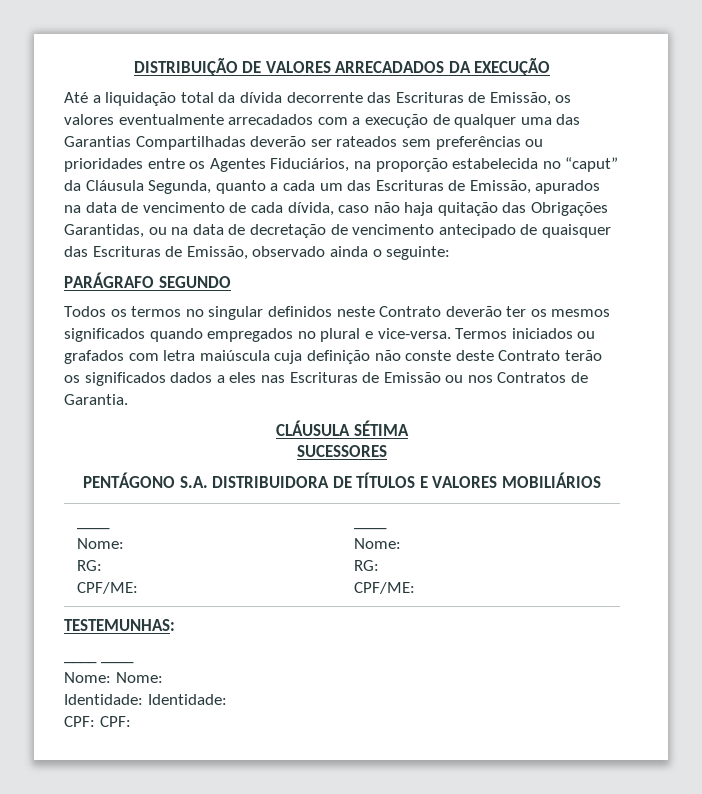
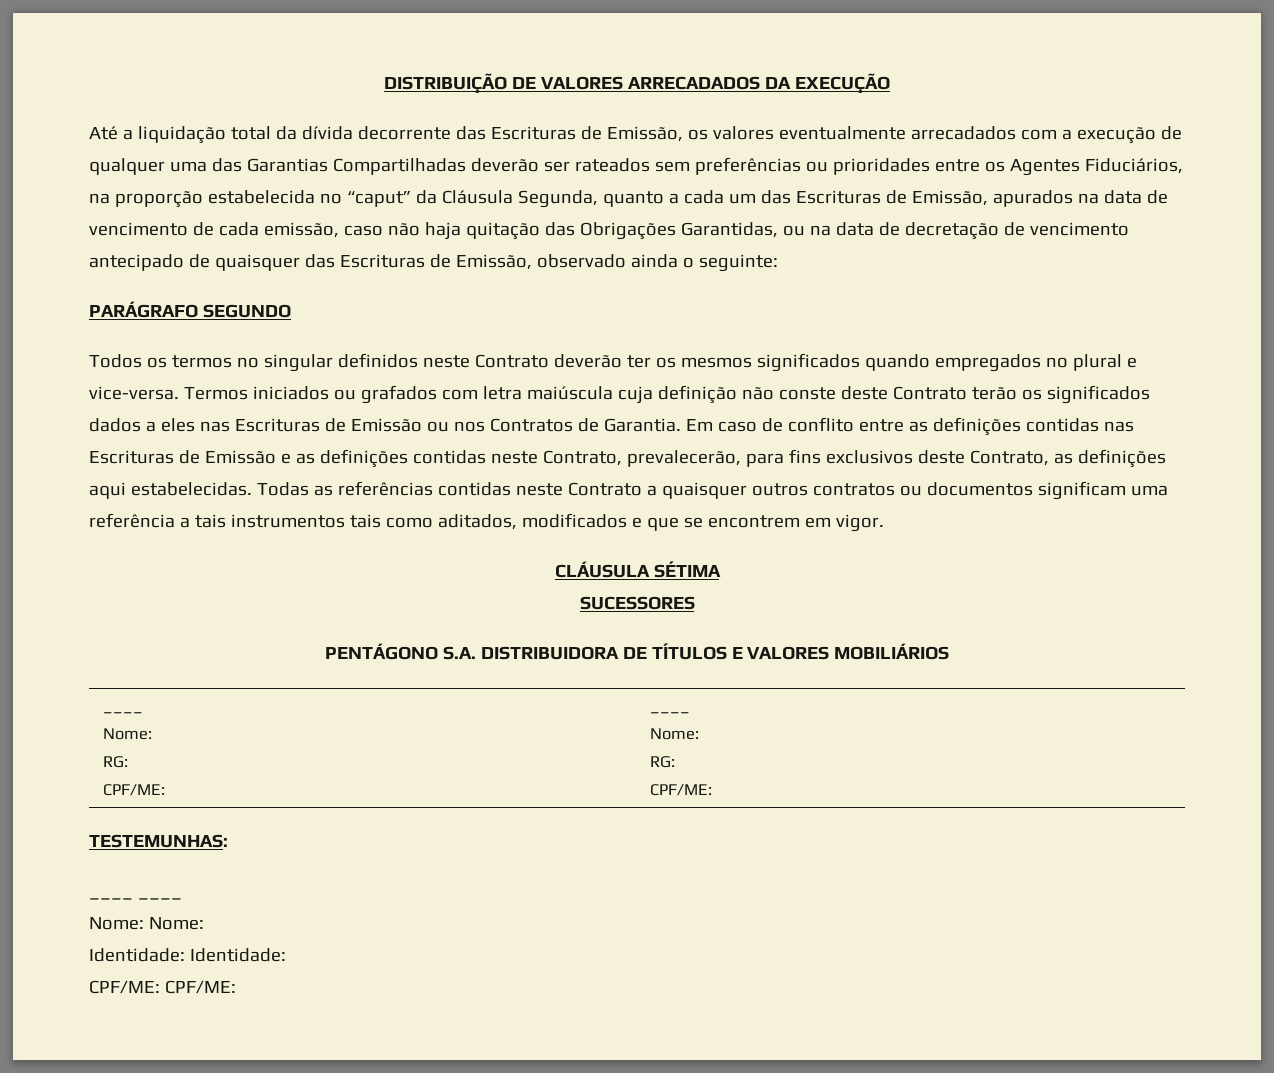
[287,202,334,216] dívida, -> [263,222,339,238] emissão,
(128, 399) none -> [685,417,1134,436] [89,449,1166,468] [89,481,1168,500] [89,513,884,532] Em caso de conflito entre as definições contidas nas Escrituras de Emissão e as definições contidas neste Contrato, prevalecerão, para fins exclusivos deste Contrato, as definições aqui estabelecidas. Todas as referências contidas neste Contrato a quaisquer outros contratos ou documentos significam uma referência a tais instrumentos tais como aditados, modificados e que se encontrem em vigor.
[64,716,131,727] CPF: CPF: -> [89,980,236,994] CPF/ME: CPF/ME:

